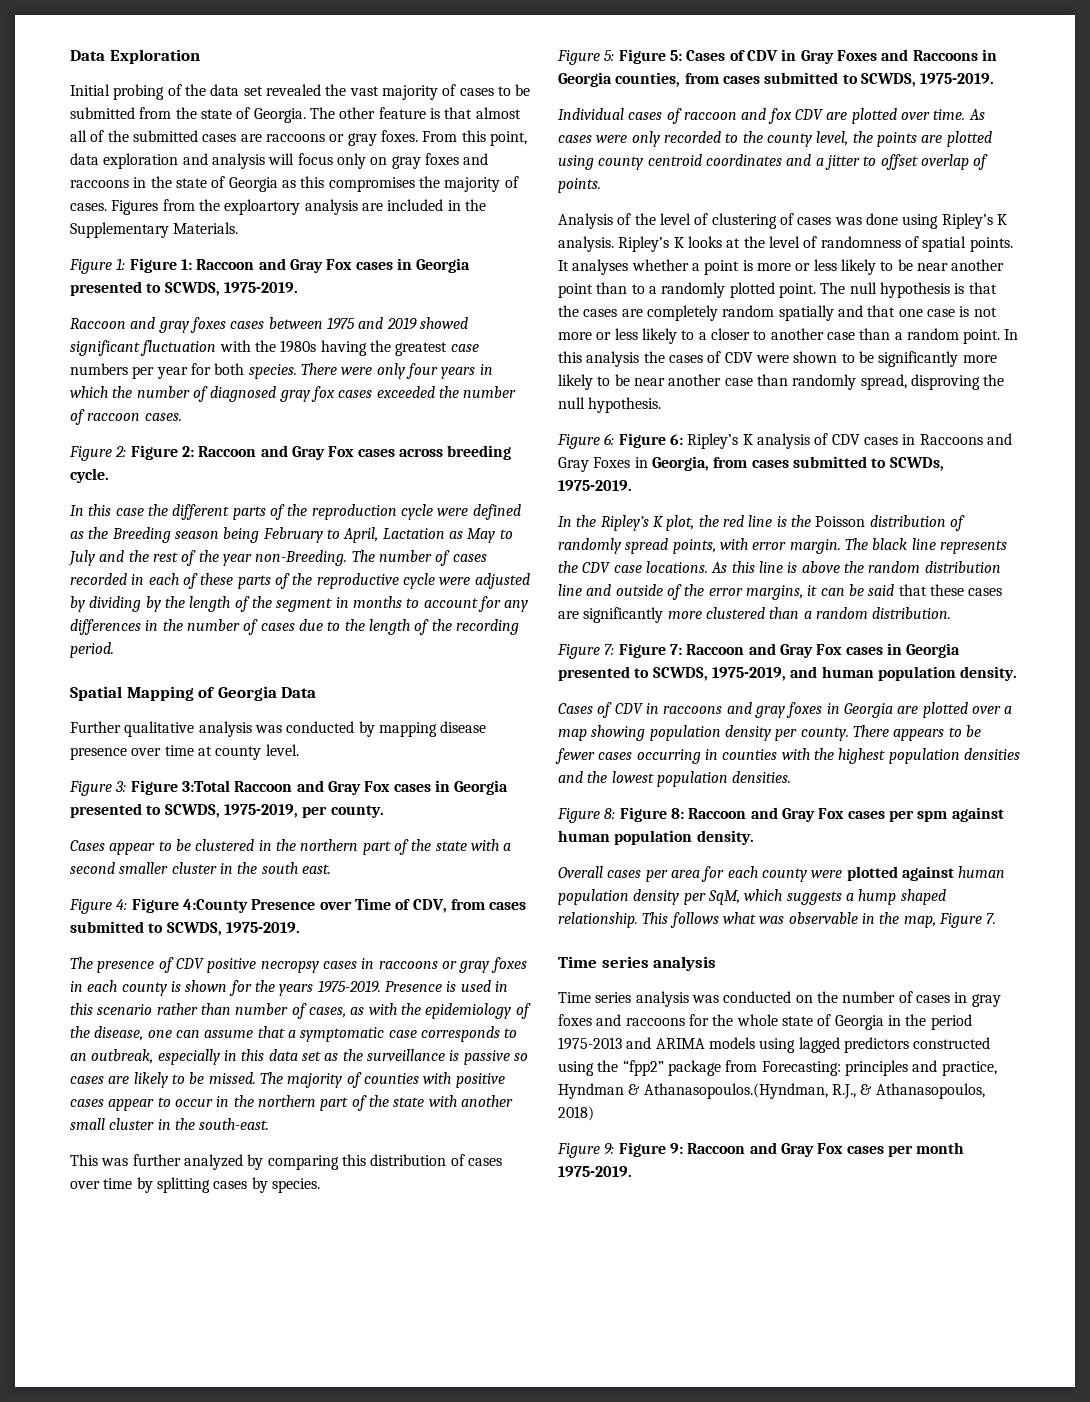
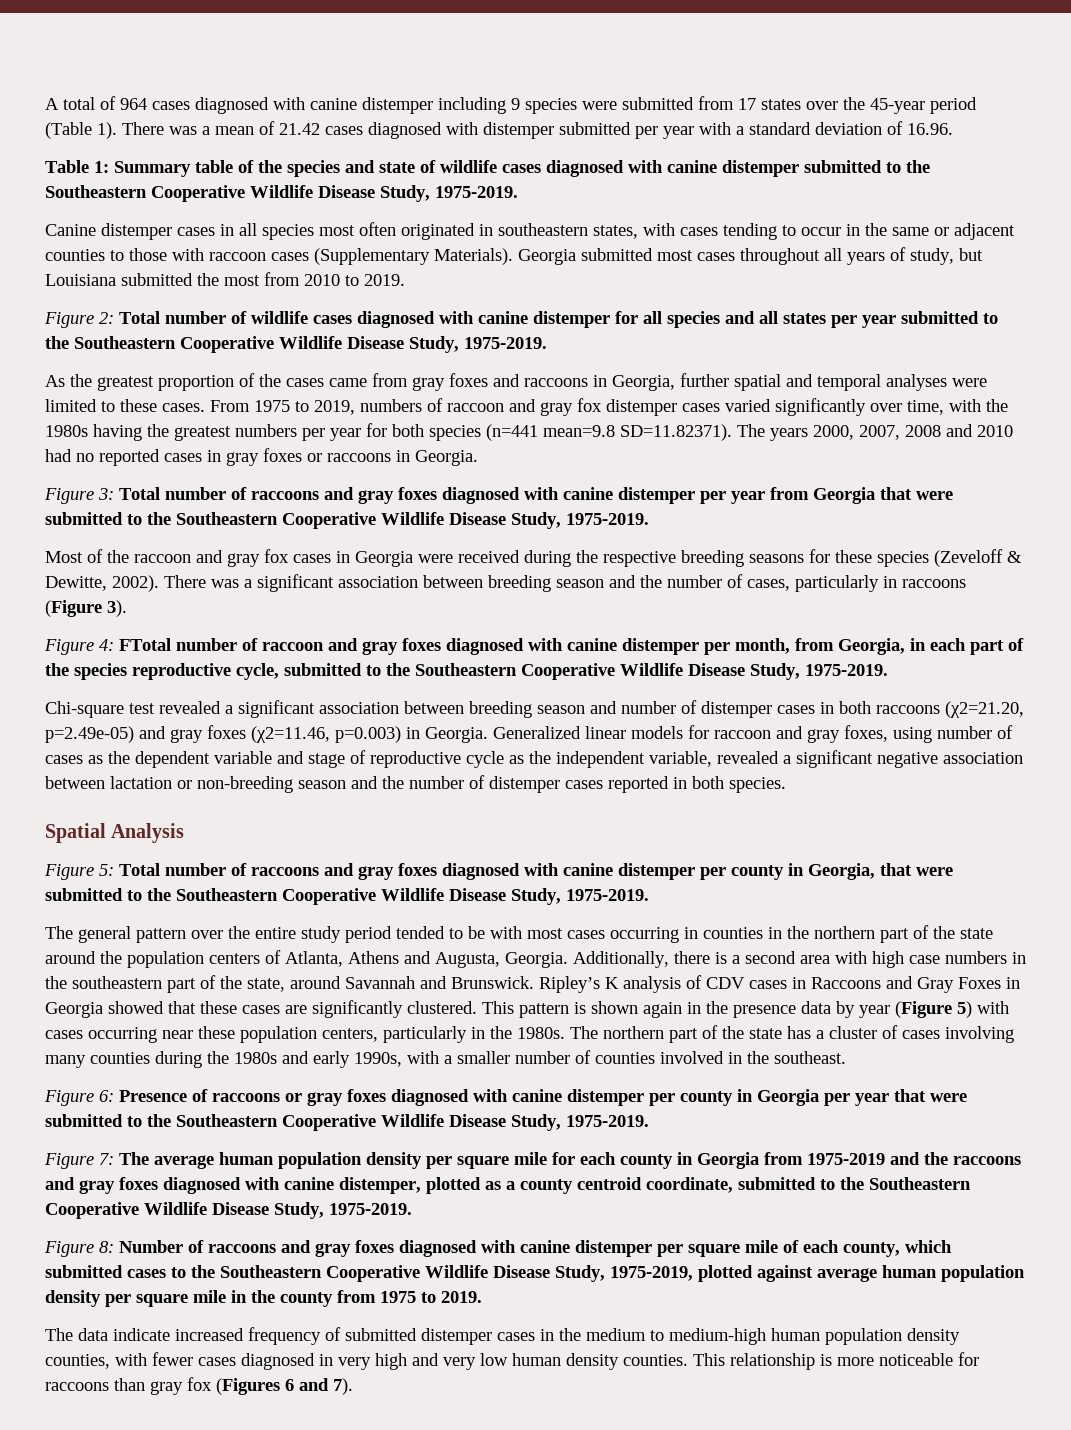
[70,49,200,64] [70,84,531,100] [70,107,521,123] [70,130,527,146] [70,153,388,169] Data Exploration // Initial probing of the data set revealed the vast majority of cases to be submitted from the state of Georgia. The other feature is that almost all of the submitted cases are raccoons or gray foxes. From this point, data exploration and analysis will focus only on -> [45,96,977,114] [45,121,953,139] [45,160,930,177] [45,185,518,202] [45,222,1015,240] [45,247,983,265] [45,272,405,286] [44,311,998,328] [45,336,547,353] [45,373,408,391] A total of 964 cases diagnosed with canine distemper including 9 species were submitted from 17 states over the 45-year period (Table 1). There was a mean of 21.42 cases diagnosed with distemper submitted per year with a standard deviation of 16.96. // Table 1: Summary table of the species and state of wildlife cases diagnosed with canine distemper submitted to the Southeastern Cooperative Wildlife Disease Study, 1975-2019. // Canine distemper cases in all species most often originated in southeastern states, with cases tending to occur in the same or adjacent counties to those with raccoon cases (Supplementary Materials). Georgia submitted most cases throughout all years of study, but Louisiana submitted the most from 2010 to 2019. // Figure 2: Total number of wildlife cases diagnosed with canine distemper for all species and all states per year submitted to the Southeastern Cooperative Wildlife Disease Study, 1975-2019. // As the greatest proportion of the cases came from
[150,176,519,192] [70,199,486,215] [70,222,239,238] [69,258,471,274] [70,281,298,296] [70,317,468,333] [70,340,217,356] the state of Georgia as this compromises the majority of cases. Figures from the exploartory analysis are included in the Supplementary Materials. // Figure 1: Figure 1: Raccoon and Gray Fox cases in Georgia presented to SCWDS, 1975-2019. // Raccoon and gray foxes cases between 1975 and 2019 showed significant fluctuation -> [612,373,987,391] [45,398,944,416] Georgia, further spatial and temporal analyses were limited to these cases. From 1975 to 2019, numbers of raccoon and gray fox distemper cases varied significantly over time,
[450,344,479,352] case -> (231, 433) none
[248,363,493,379] [70,386,517,402] [70,409,182,425] [69,445,512,461] [70,468,109,483] [70,504,521,520] [70,527,513,543] [68,550,487,566] [70,573,530,589] [70,596,529,612] [70,619,519,635] [70,642,114,658] [70,686,317,701] [70,721,487,737] [70,744,299,760] [69,780,509,796] [70,803,384,818] [70,839,512,855] [70,862,331,874] [69,898,527,914] [70,921,300,936] [70,957,527,973] [70,980,508,996] [70,1003,531,1019] [70,1026,518,1042] [70,1049,528,1065] [70,1072,505,1088] [70,1095,513,1111] [70,1118,270,1130] [70,1154,502,1170] [70,1177,320,1193] [557,49,997,65] [558,72,995,87] [558,108,985,124] [558,131,992,147] [558,154,989,170] [558,178,601,193] [558,213,1007,229] [558,236,1013,252] [558,259,1005,275] [558,282,997,298] [558,305,997,321] [558,328,1019,344] [558,351,997,367] [558,374,1005,390] [558,397,662,413] [557,433,683,449] species. There were only four years in which the number of diagnosed gray fox cases exceeded the number of raccoon cases. // Figure 2: Figure 2: Raccoon and Gray Fox cases across breeding cycle. // In this case the different parts of the reproduction cycle were defined as the Breeding season being February to April, Lactation as May to July and the rest of the year non-Breeding. The number of cases recorded in each of these parts of the reproductive cycle were adjusted by dividing by the length of the segment in months to account for any differences in the number of cases due to the length of the recording period. // Spatial Mapping of Georgia Data // Further qualitative analysis was conducted by mapping disease presence over time at county level. // Figure 3: Figure 3:Total Raccoon and Gray Fox cases in Georgia presented to SCWDS, 1975-2019, per county. // Cases appear to be clustered in the northern part of the state with a second smaller cluster in the south east. // Figure 4: Figure 4:County Presence over Time of CDV, from cases submitted to SCWDS, 1975-2019. // The presence of CDV positive necropsy cases in raccoons or gray foxes in each county is shown for the years 1975-2019. Presence is used in this scenario rather than number of cases, as with the epidemiology of the disease, one can assume that a symptomatic case corresponds to an outbreak, especially in this data set as the surveillance is passive so cases are likely to be missed. The majority of counties with positive cases appear to occur in the northern part of the state with another small cluster in the south-east. // This was further analyzed by comparing this distribution of cases over time by splitting cases by species. // Figure 5: Figure 5: Cases of CDV in Gray Foxes and Raccoons in Georgia counties, from cases submitted to SCWDS, 1975-2019. // Individual cases of raccoon and fox CDV are plotted over time. As cases were only recorded to the county level, the points are plotted using county centroid coordinates and a jitter to offset overlap of points. // Analysis of the level of clustering of cases was done using Ripley’s K analysis. Ripley’s K looks at the level of randomness of spatial points. It analyses whether a point is more or less likely to be near another point than to a randomly plotted point. The null hypothesis is that the cases are completely random spatially and that one case is not more or less likely to a closer to another case than a random point. In this analysis the cases of CDV were shown to be significantly more likely to be near another case than randomly spread, disproving the null hypothesis. // Figure 6: Figure 6: -> [429,424,1013,441] [45,448,478,466] [44,487,953,504] [45,512,649,529] [45,549,1022,567] [45,574,966,592] [45,600,127,617] [44,638,1024,655] [45,663,888,680] [45,700,1024,718] [45,725,1013,743] [45,750,1023,768] [45,775,786,793] [45,823,185,843] [44,863,953,880] [45,888,649,905] [45,925,993,943] [45,950,1026,968] [45,975,534,993] species (n=441 mean=9.8 SD=11.82371). The years 2000, 2007, 2008 and 2010 had no reported cases in gray foxes or raccoons in Georgia. // Figure 3: Total number of raccoons and gray foxes diagnosed with canine distemper per year from Georgia that were submitted to the Southeastern Cooperative Wildlife Disease Study, 1975-2019. // Most of the raccoon and gray fox cases in Georgia were received during the respective breeding seasons for these species (Zeveloff & Dewitte, 2002). There was a significant association between breeding season and the number of cases, particularly in raccoons (Figure 3). // Figure 4: FTotal number of raccoon and gray foxes diagnosed with canine distemper per month, from Georgia, in each part of the species reproductive cycle, submitted to the Southeastern Cooperative Wildlife Disease Study, 1975-2019. // Chi-square test revealed a significant association between breeding season and number of distemper cases in both raccoons (χ2=21.20, p=2.49e-05) and gray foxes (χ2=11.46, p=0.003) in Georgia. Generalized linear models for raccoon and gray foxes, using number of cases as the dependent variable and stage of reproductive cycle as the independent variable, revealed a significant negative association between lactation or non-breeding season and the number of distemper cases reported in both species. // Spatial Analysis // Figure 5: Total number of raccoons and gray foxes diagnosed with canine distemper per county in Georgia, that were submitted to the Southeastern Cooperative Wildlife Disease Study, 1975-2019. // The general pattern over the entire study period tended to be with most cases occurring in counties in the northern part of the state around the population centers of Atlanta, Athens and Augusta, Georgia. Additionally, there is a second area with high case numbers in the southeastern part of the state, around Savannah and Brunswick.
[651,456,944,471] [558,480,632,491] [558,515,965,531] [558,538,1007,554] [558,561,1001,573] [558,584,895,600] Georgia, from cases submitted to SCWDs, 1975-2019. // In the Ripley’s K plot, the red line is the Poisson distribution of randomly spread points, with error margin. The black line represents the CDV case locations. As this line is above the random distribution line and outside of the error margins, it can be said -> [45,1001,164,1018] Georgia showed
[667,607,952,619] [557,643,961,659] [558,666,1018,681] [558,702,1013,718] [558,725,981,741] [555,748,1020,764] [558,771,792,787] [557,807,1004,823] [558,830,754,845] [558,866,843,882] more clustered than a random distribution. // Figure 7: Figure 7: Raccoon and Gray Fox cases in Georgia presented to SCWDS, 1975-2019, and human population density. // Cases of CDV in raccoons and gray foxes in Georgia are plotted over a map showing population density per county. There appears to be fewer cases occurring in counties with the highest population densities and the lowest population densities. // Figure 8: Figure 8: Raccoon and Gray Fox cases per spm against human population density. // Overall cases per area for each county were -> [407,1001,1009,1018] [45,1025,1014,1043] [45,1050,846,1068] [44,1089,967,1106] [45,1114,649,1131] [44,1152,1021,1169] [45,1177,971,1194] [45,1202,412,1219] [44,1240,952,1257] [45,1265,693,1282] clustered. This pattern is shown again in the presence data by year (Figure 5) with cases occurring near these population centers, particularly in the 1980s. The northern part of the state has a cluster of cases involving many counties during the 1980s and early 1990s, with a smaller number of counties involved in the southeast. // Figure 6: Presence of raccoons or gray foxes diagnosed with canine distemper per county in Georgia per year that were submitted to the Southeastern Cooperative Wildlife Disease Study, 1975-2019. // Figure 7: The average human population density per square mile for each county in Georgia from 1975-2019 and the raccoons and gray foxes diagnosed with canine distemper, plotted as a county centroid coordinate, submitted to the Southeastern Cooperative Wildlife Disease Study, 1975-2019. // Figure 8: Number of raccoons and gray foxes diagnosed with canine distemper per square mile of each county, which submitted cases to the Southeastern Cooperative Wildlife Disease Study, 1975-2019,
[958,866,1006,878] [558,889,946,905] [558,912,997,928] [558,956,717,971] [558,991,1001,1007] [558,1014,972,1030] [558,1037,991,1053] [558,1060,997,1076] [558,1083,985,1099] [558,1106,594,1121] [557,1142,965,1158] [558,1166,632,1177] human population density per SqM, which suggests a hump shaped relationship. This follows what was observable in the map, Figure 7. // Time series analysis // Time series analysis was conducted on the number of cases in gray foxes and raccoons for the whole state of Georgia in the period 1975-2013 and ARIMA models using lagged predictors constructed using the “fpp2” package from Forecasting: principles and practice, Hyndman & Athanasopoulos.(Hyndman, R.J., & Athanasopoulos, 2018) // Figure 9: Figure 9: Raccoon and Gray Fox cases per month 1975-2019. -> [817,1265,1025,1282] [45,1290,482,1307] [45,1327,960,1345] [45,1352,979,1370] [45,1377,353,1395] average human population density per square mile in the county from 1975 to 2019. // The data indicate increased frequency of submitted distemper cases in the medium to medium-high human population density counties, with fewer cases diagnosed in very high and very low human density counties. This relationship is more noticeable for raccoons than gray fox (Figures 6 and 7).

